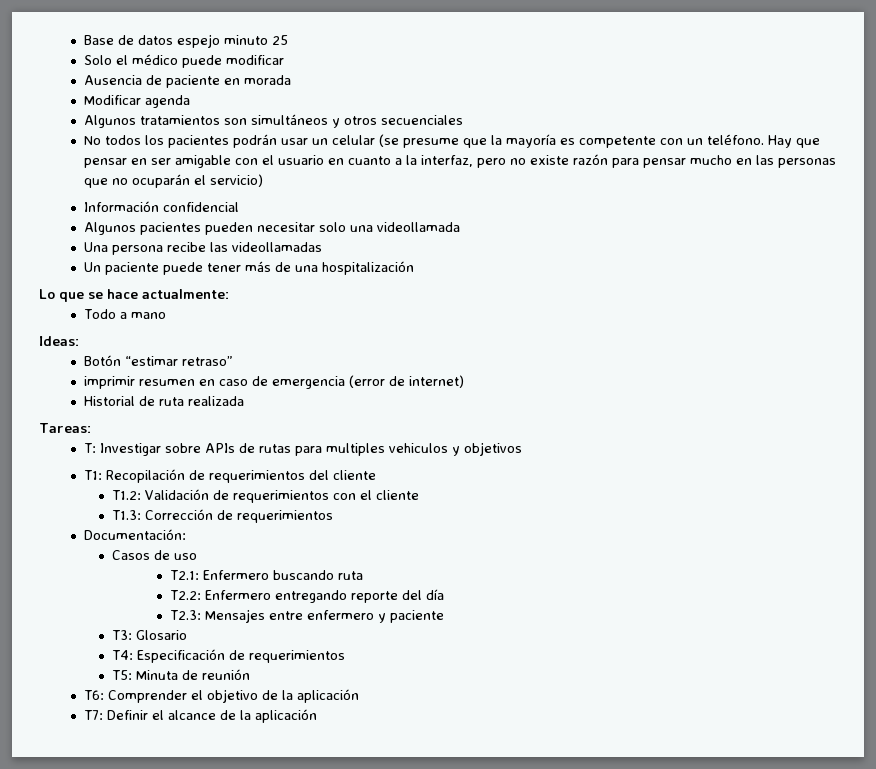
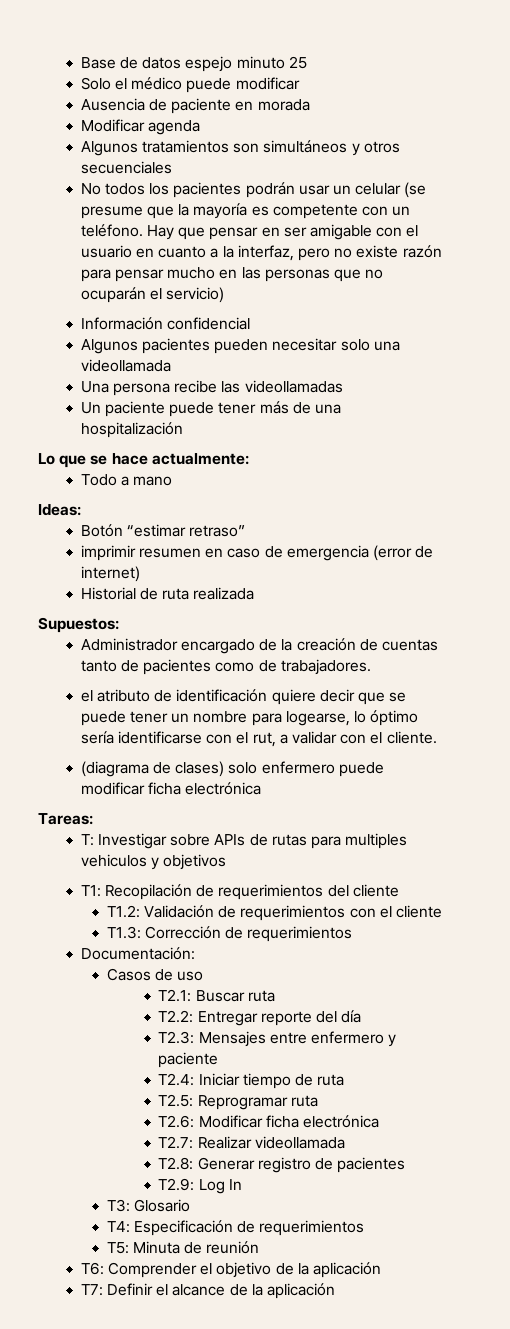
(244, 401) none -> [38,617,119,633] [80,638,439,654] [80,659,371,675] [80,689,407,705] [80,710,419,726] [80,731,437,747] [80,761,384,777] [80,782,262,795] // Supuestos: // Administrador encargado de la creación de cuentas tanto de pacientes como de trabajadores. // el atributo de identificación quiere decir que se puede tener un nombre para logearse, lo óptimo sería identificarse con el rut, a validar con el cliente. // (diagrama de clases) solo enfermero puede modificar ficha electrónica
[202,570,334,580] Enfermero buscando -> [195,990,245,1002] Buscar
[204,590,347,603] Enfermero entregando -> [197,1011,258,1026] Entregar
(444, 616) none -> [158,1073,345,1089] [158,1094,318,1110] [158,1115,380,1128] [158,1136,345,1149] [158,1157,406,1173] [158,1178,242,1194] // T2.4: Iniciar tiempo de ruta // T2.5: Reprogramar ruta // T2.6: Modificar ficha electrónica // T2.7: Realizar videollamada // T2.8: Generar registro de pacientes // T2.9: Log In

